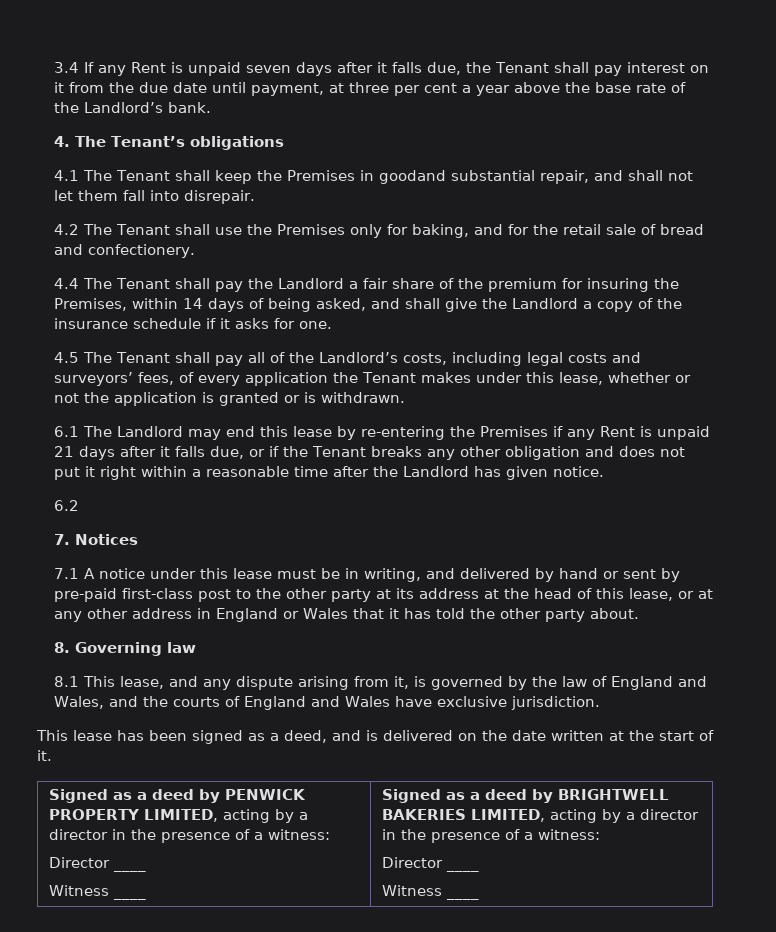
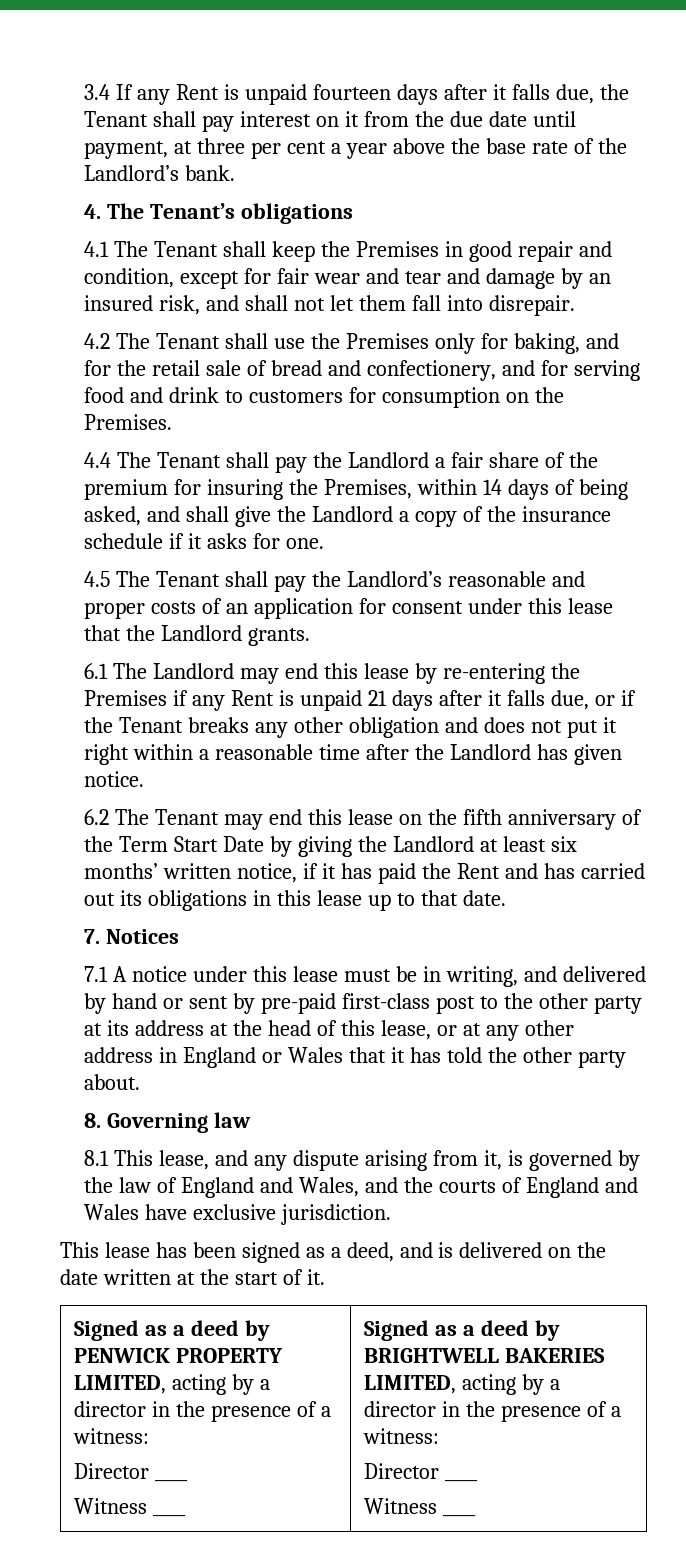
[245,65,291,73] seven -> [313,84,392,100] fourteen
[378,170,589,184] goodand substantial repair, -> [468,241,612,262] [84,268,611,289] [84,295,201,315] good repair and condition, except for fair wear and tear and damage by an insured risk,
[87,244,195,258] confectionery. -> [367,360,640,381] [84,387,564,408] [84,414,173,430] confectionery, and for serving food and drink to customers for consumption on the Premises.
[247,352,641,366] [53,372,691,386] [53,392,405,406] all of the Landlord’s costs, including legal costs and surveyors’ fees, of every application the Tenant makes under this lease, whether or not the application is granted or is withdrawn. -> [312,571,585,587] [84,598,613,619] [84,625,311,646] the Landlord’s reasonable and proper costs of an application for consent under this lease that the Landlord grants.
(79, 505) none -> [115,809,642,830] [84,836,577,857] [84,863,645,884] [84,890,506,911] The Tenant may end this lease on the fifth anniversary of the Term Start Date by giving the Landlord at least six months’ written notice, if it has paid the Rent and has carried out its obligations in this lease up to that date.

